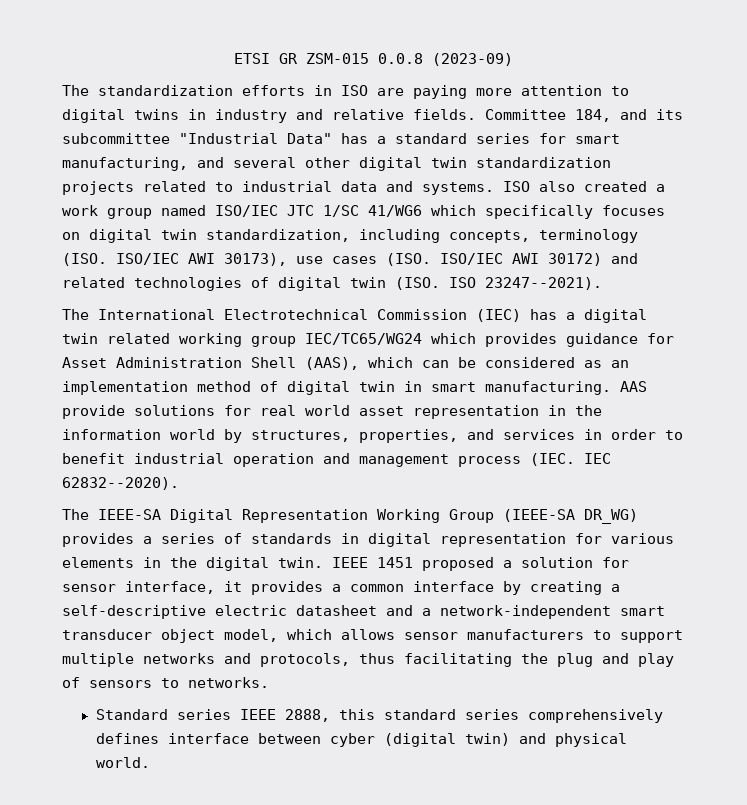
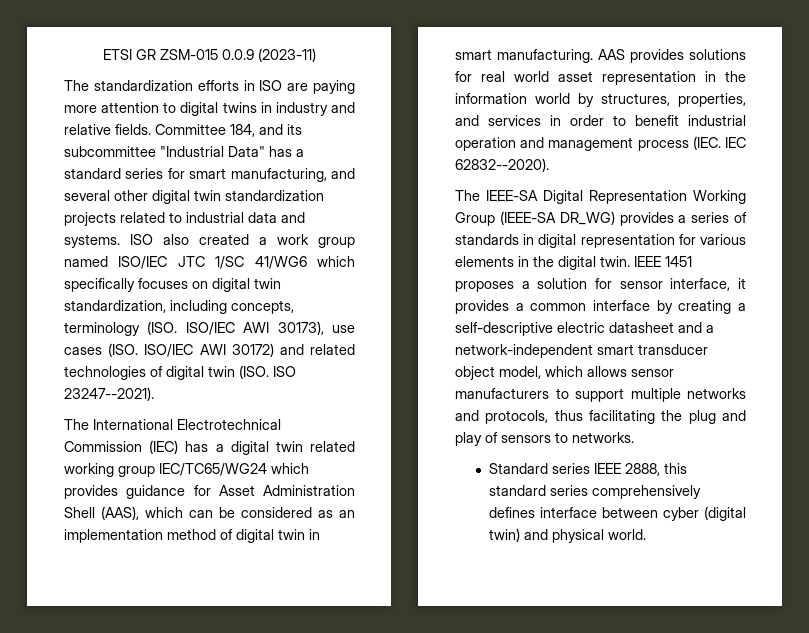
[378,53,513,66] 0.0.8 (2023-09) -> [222,48,316,62] 0.0.9 (2023-11)
[62,405,125,419] provide -> [630,49,684,63] provides
[422,557,494,571] proposed -> [455,281,514,292] proposes

